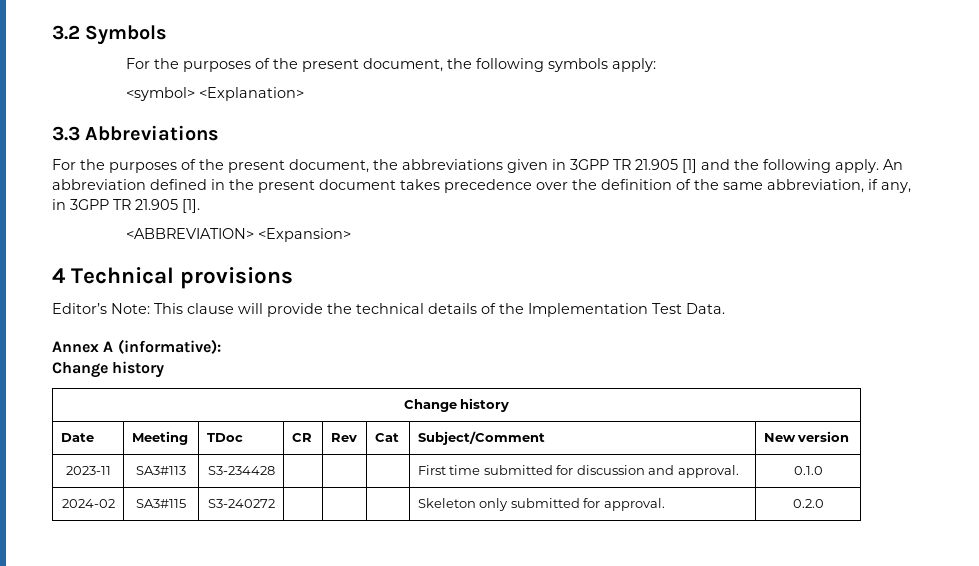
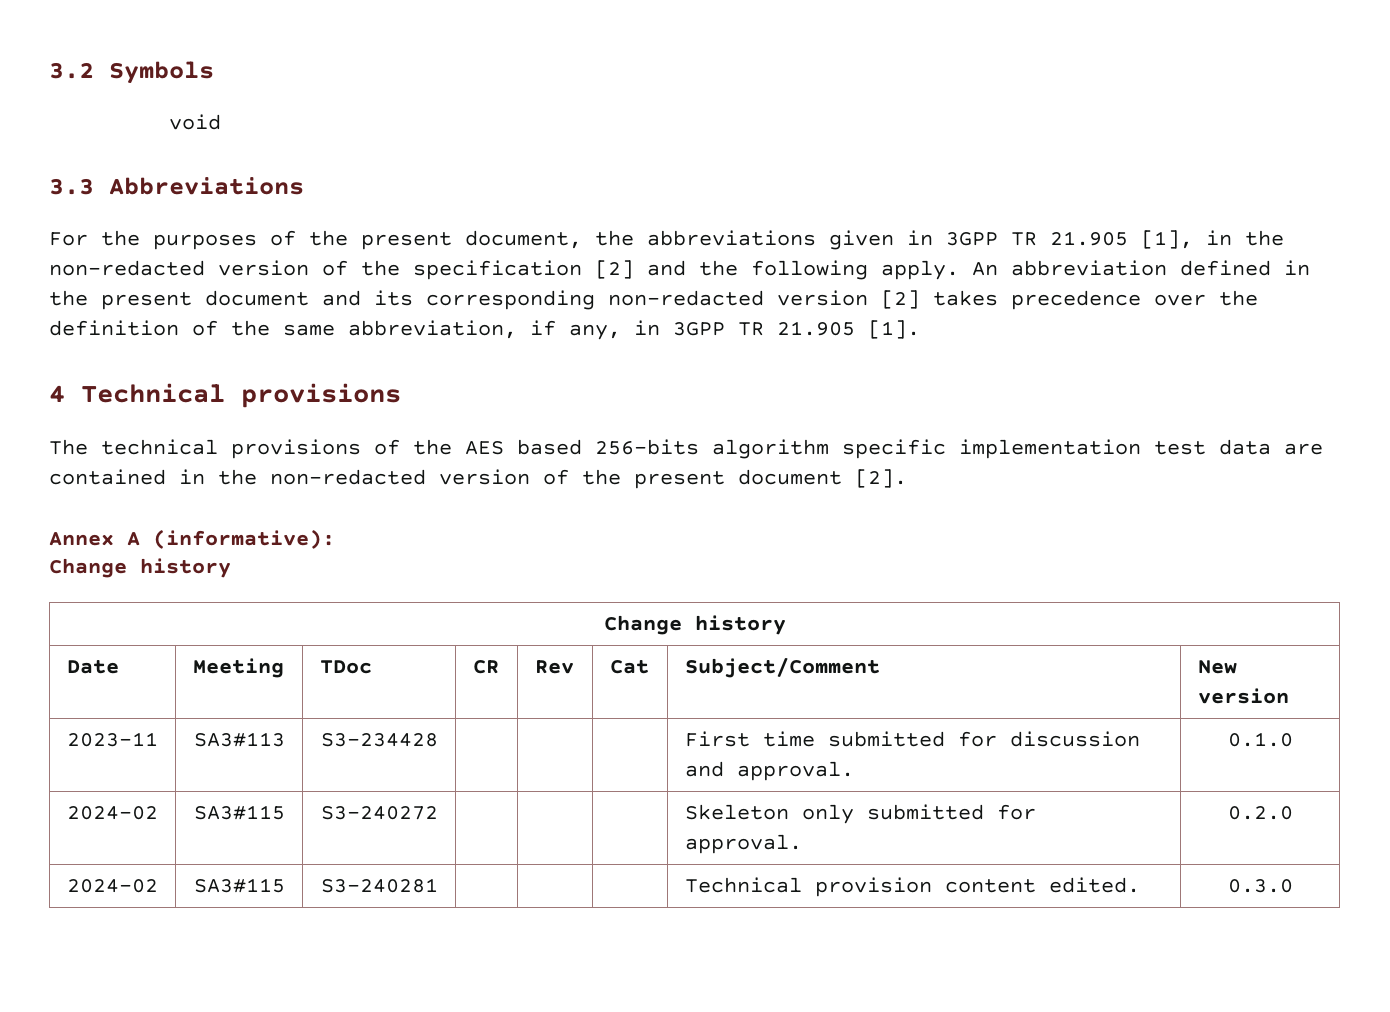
[125,58,656,72] [125,87,304,101] For the purposes of the present document, the following symbols apply: // <symbol> <Explanation> -> [168,114,221,130] void
[682,159,697,173] [1] -> [1141,230,1284,249] [49,260,634,280] [1], in the non-redacted version of the specification [2]
(396, 184) none -> [322,290,920,310] and its corresponding non-redacted version [2]
[125,228,351,242] // <ABBREVIATION> <Expansion> -> (920, 329) none
[52,303,725,317] Editor’s Note: This clause will provide the technical details of the Implementation Test Data. -> [49,439,1323,459] [49,469,907,489] The technical provisions of the AES based 256-bits algorithm specific implementation test data are contained in the non-redacted version of the present document [2].
(824, 503) none -> [67,879,158,893] [193,878,285,893] [320,878,438,893] [684,877,1140,897] [1227,879,1293,893] // 2024-02 | SA3#115 | S3-240281 | | | | Technical provision content edited. | 0.3.0

